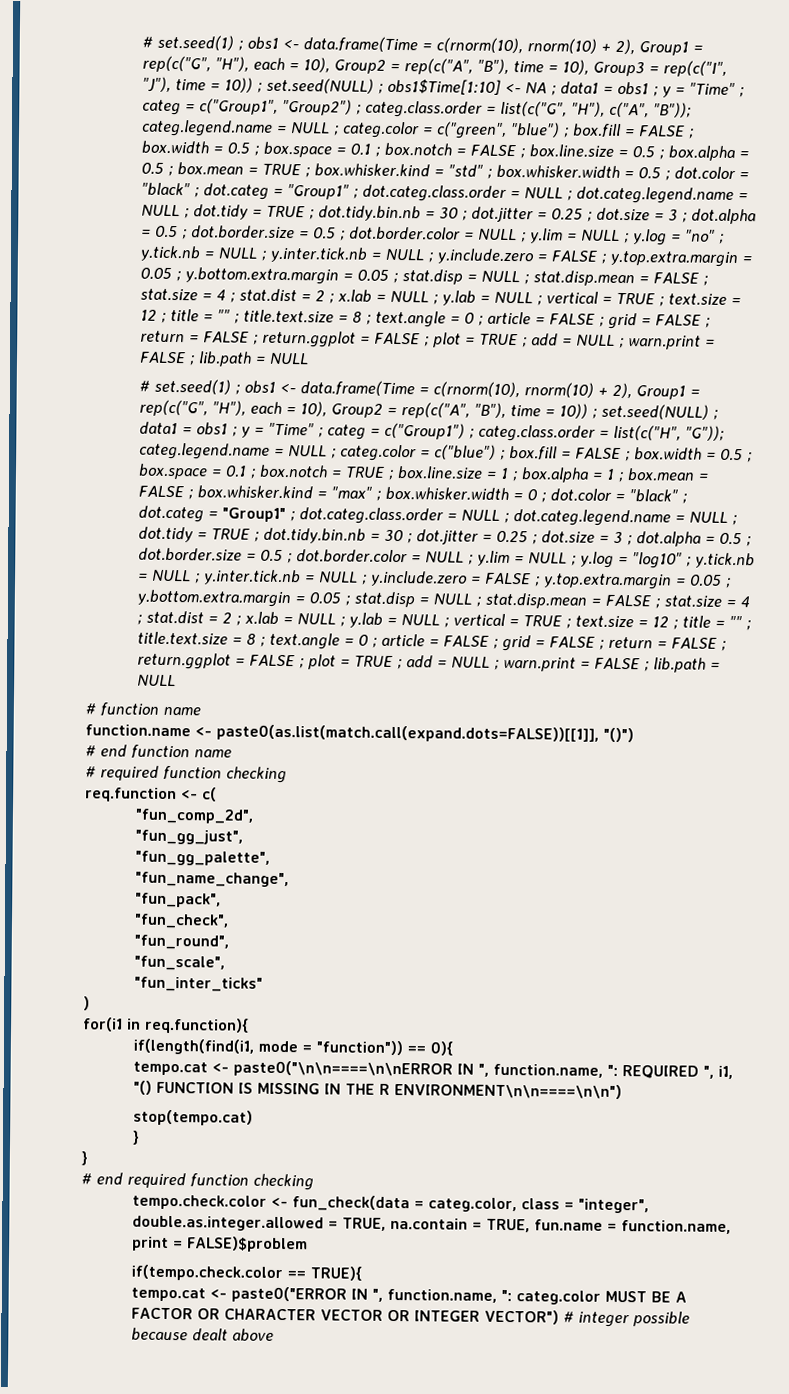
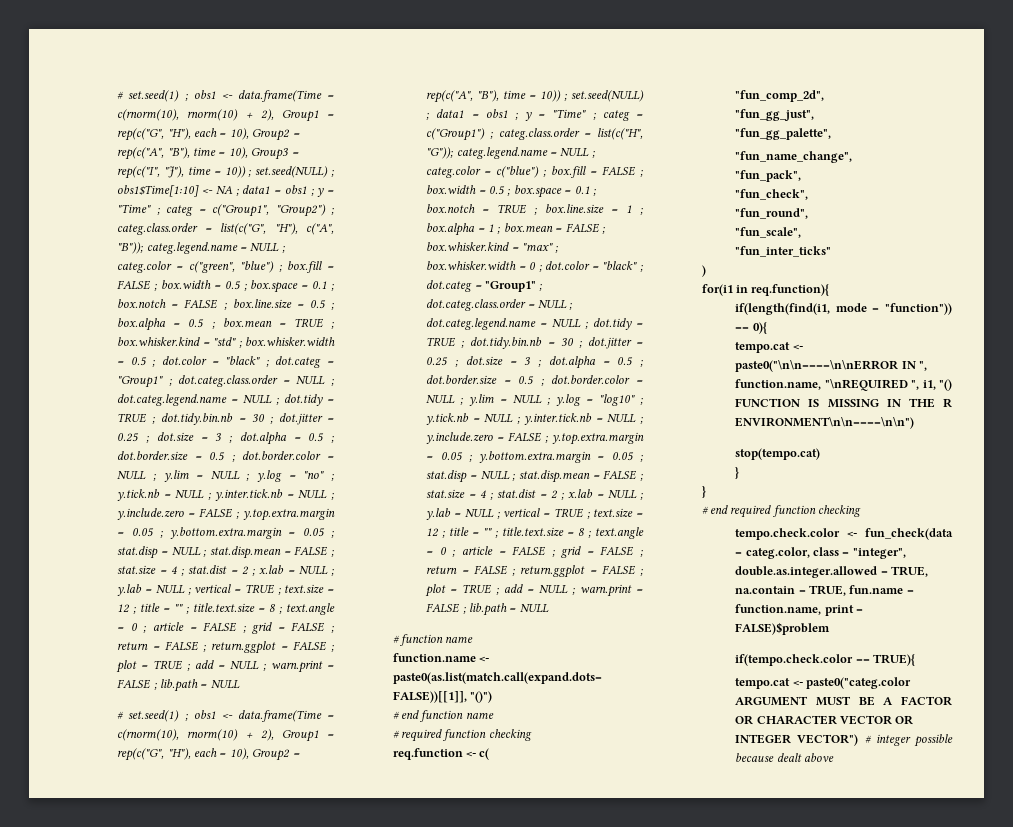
[607,1064,700,1079] ": REQUIRED -> [824,379,908,391] "\nREQUIRED
[231,1286,602,1305] paste0("ERROR IN ", function.name, ": categ.color -> [806,677,912,689] [735,696,809,706] paste0("categ.color ARGUMENT

